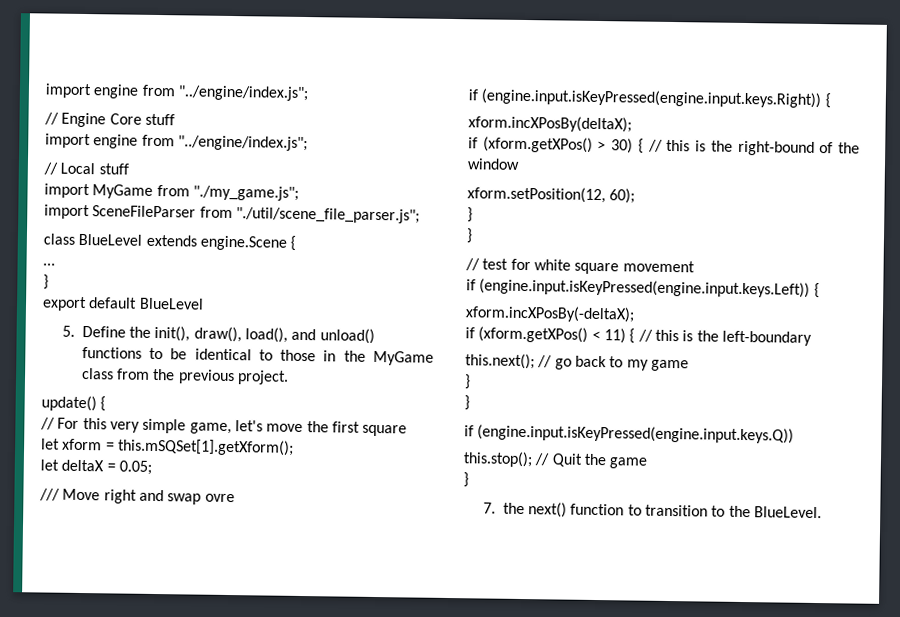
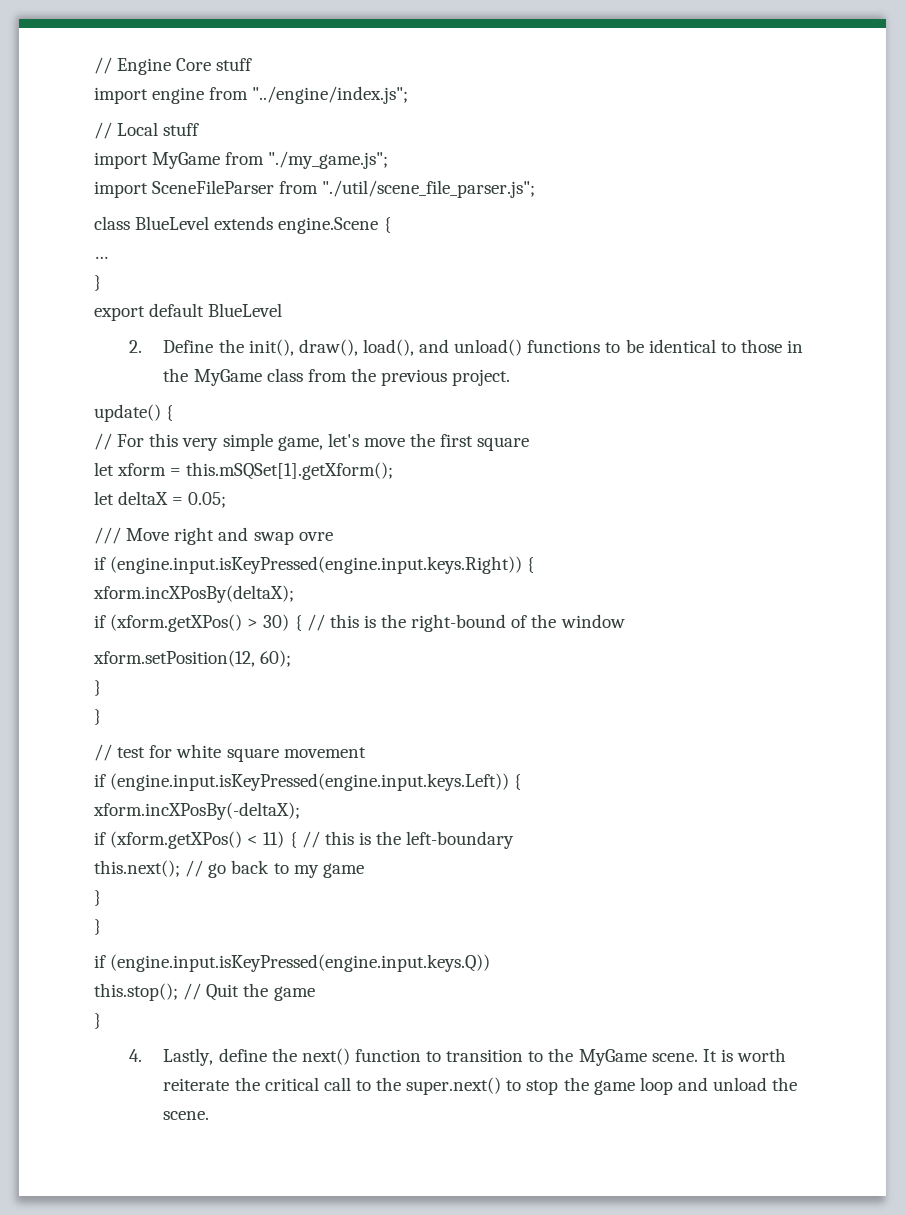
[45,83,309,102] import engine from "../engine/index.js"; // -> (94, 65) none
[61,325,75,337] 5. -> [128,340,142,353] 2.
[482,502,496,514] 7. -> [128,1048,267,1066] 4. Lastly, define
[753,506,822,519] BlueLevel. -> [578,1048,787,1066] [163,1077,798,1095] [163,1111,210,1120] MyGame scene. It is worth reiterate the critical call to the super.next() to stop the game loop and unload the scene.

